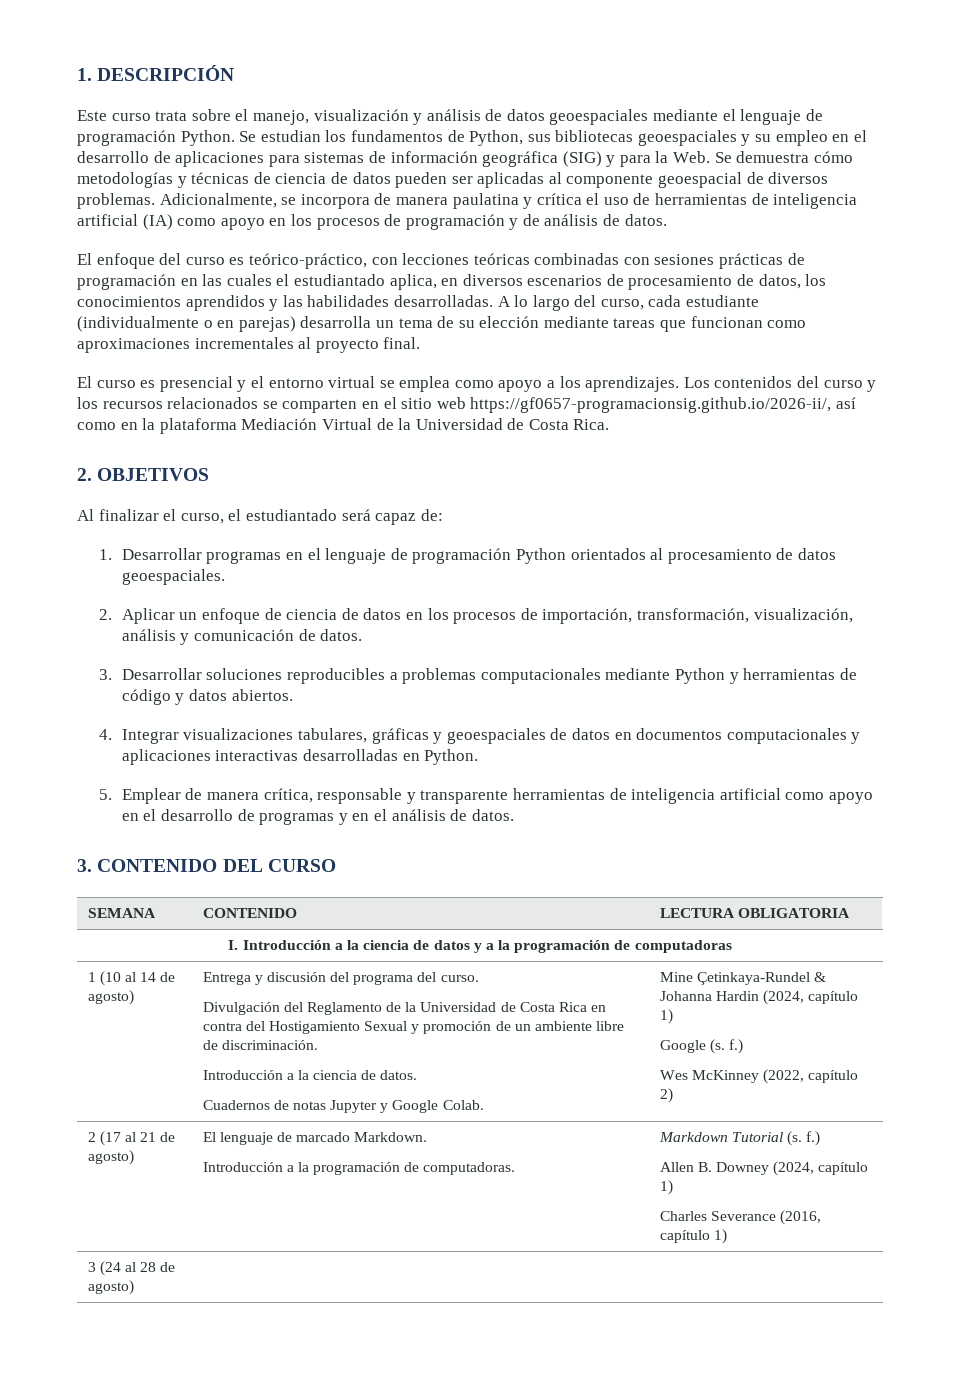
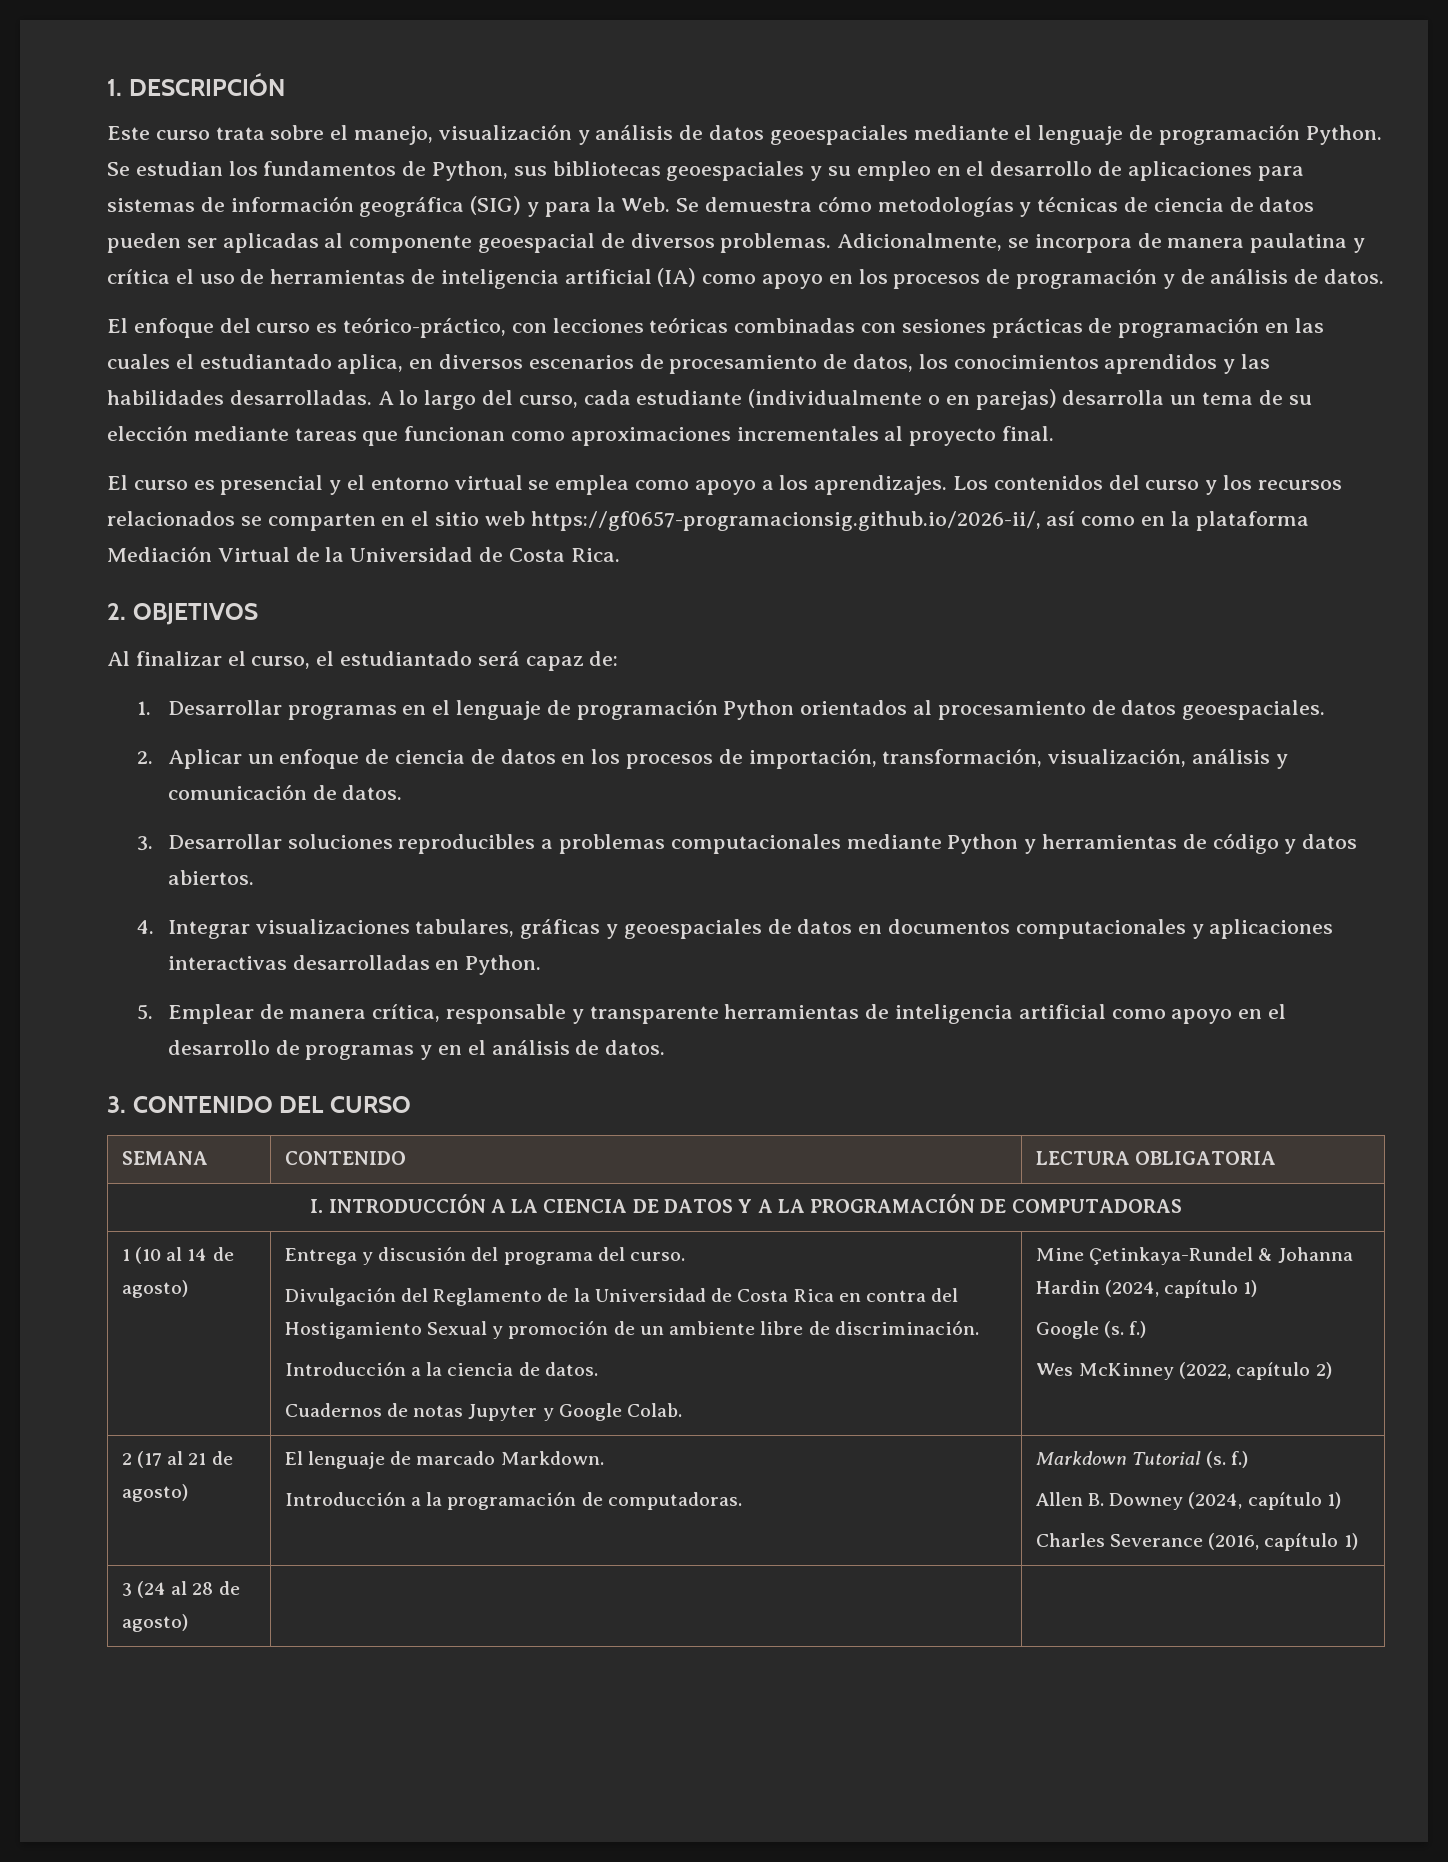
[242,940,732,953] Introducción a la ciencia de datos y a la programación de computadoras -> [328,1194,1182,1213] INTRODUCCIÓN A LA CIENCIA DE DATOS Y A LA PROGRAMACIÓN DE COMPUTADORAS

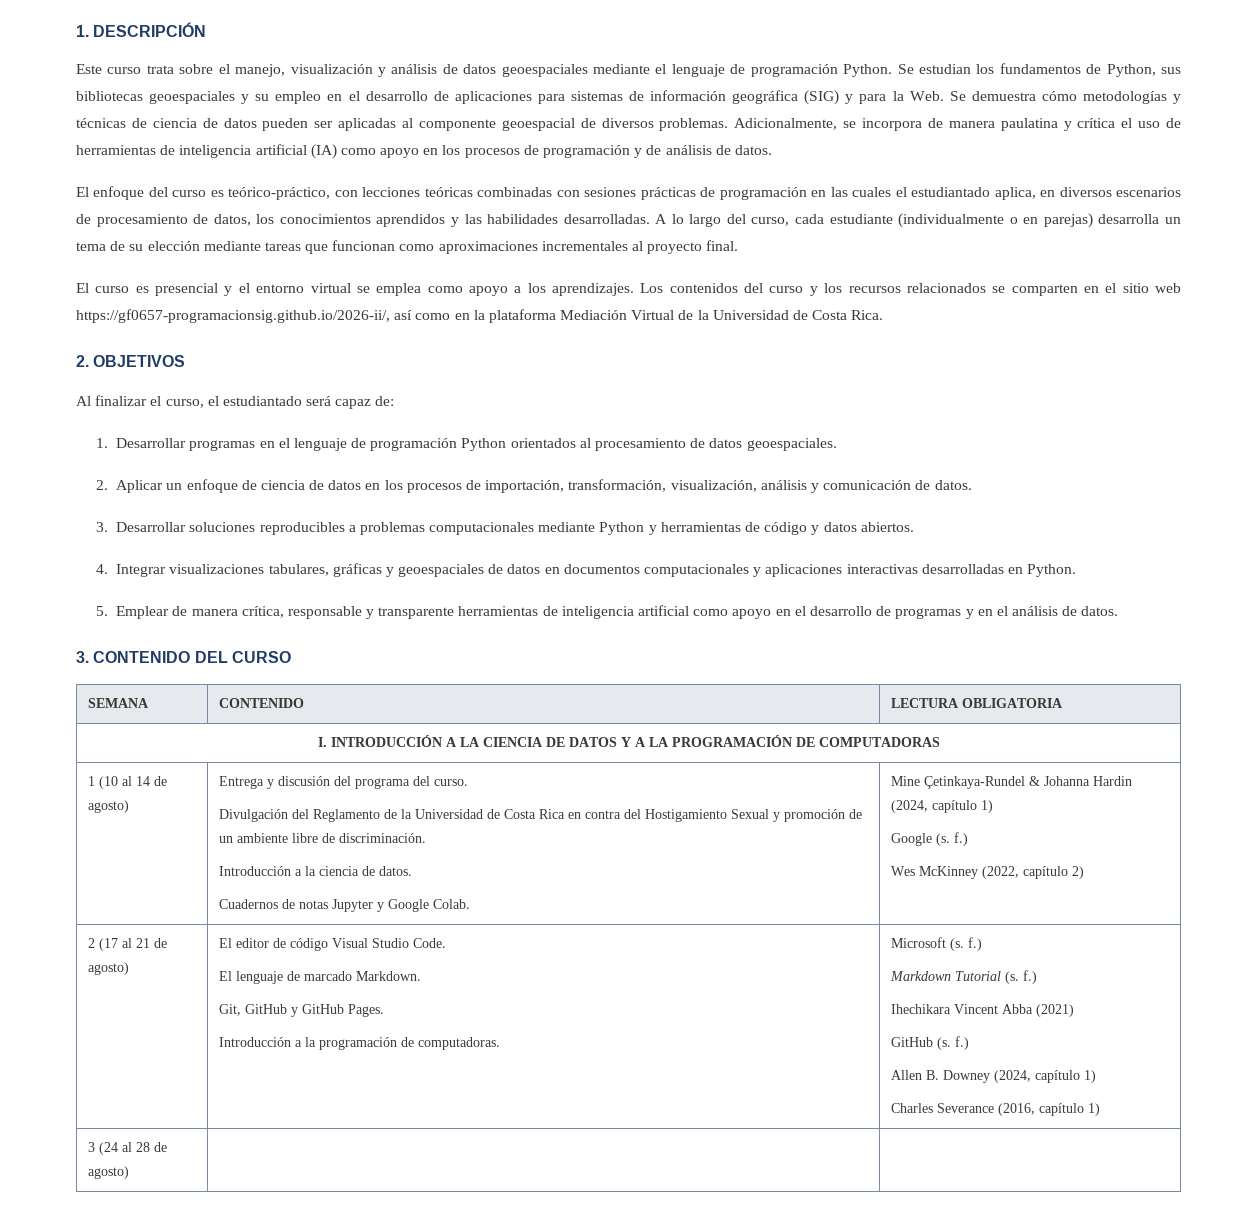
(303, 1458) none -> [235,938,446,951] [218,971,232,981] editor de código Visual Studio Code. // El
(604, 1458) none -> [218,1004,384,1017] // Git, GitHub y GitHub Pages.
(742, 1501) none -> [890,937,982,951] Microsoft (s. f.) //
(1249, 1459) none -> [890,1004,1074,1017] [890,1036,969,1050] // Ihechikara Vincent Abba (2021) // GitHub (s. f.)

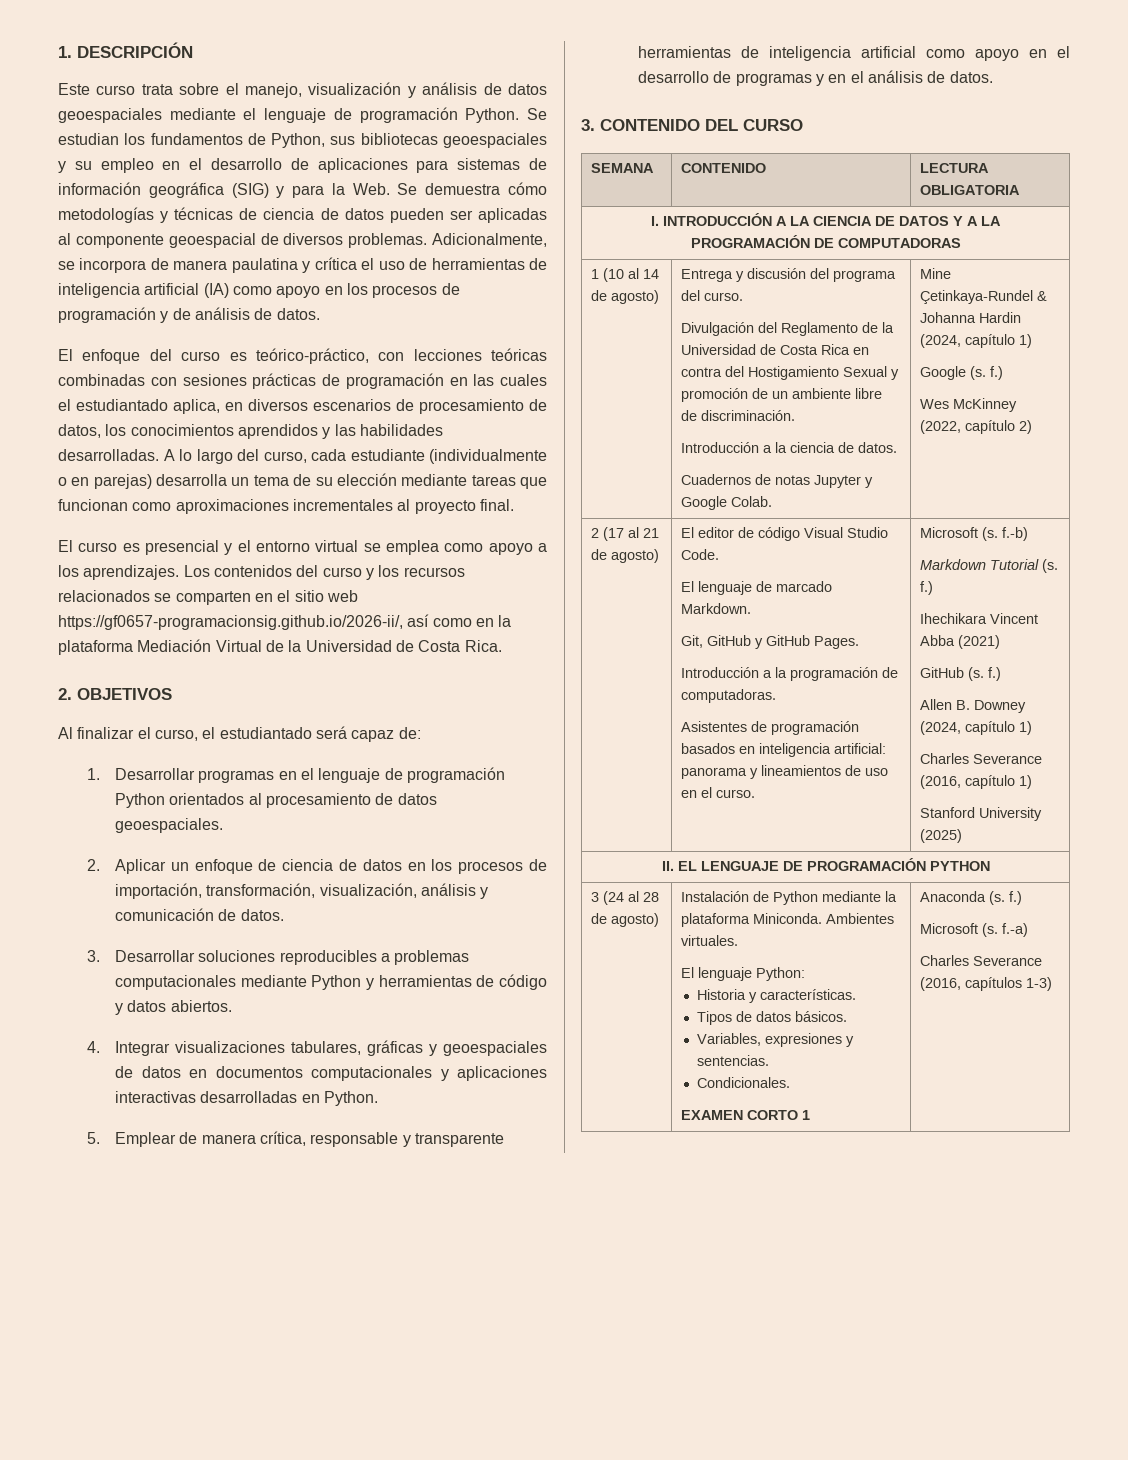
[890,937,982,951] | Microsoft (s. f.) -> [681,721,860,735] [681,743,887,757] [681,765,889,779] [681,787,756,798] [920,527,1029,541] // Asistentes de programación basados en inteligencia artificial: panorama y lineamientos de uso en el curso. | Microsoft (s. f.-b)
(1100, 1109) none -> [920,807,1043,821] [920,829,963,843] [661,858,990,871] // Stanford University (2025) // II. EL LENGUAJE DE PROGRAMACIÓN PYTHON
(129, 1172) | -> [681,891,898,905] [681,913,895,927] [681,935,739,946] [681,967,806,981] [697,989,857,1003] [697,1011,848,1025] [697,1033,855,1047] [697,1055,770,1066] [697,1077,791,1088] [681,1110,811,1120] [920,891,1023,905] [920,923,1029,937] [920,955,1043,966] [920,977,1053,991] Instalación de Python mediante la plataforma Miniconda. Ambientes virtuales. // El lenguaje Python: // Historia y características. // Tipos de datos básicos. // Variables, expresiones y sentencias. // Condicionales. // EXAMEN CORTO 1 | Anaconda (s. f.) // Microsoft (s. f.-a) // Charles Severance (2016, capítulos 1-3)

